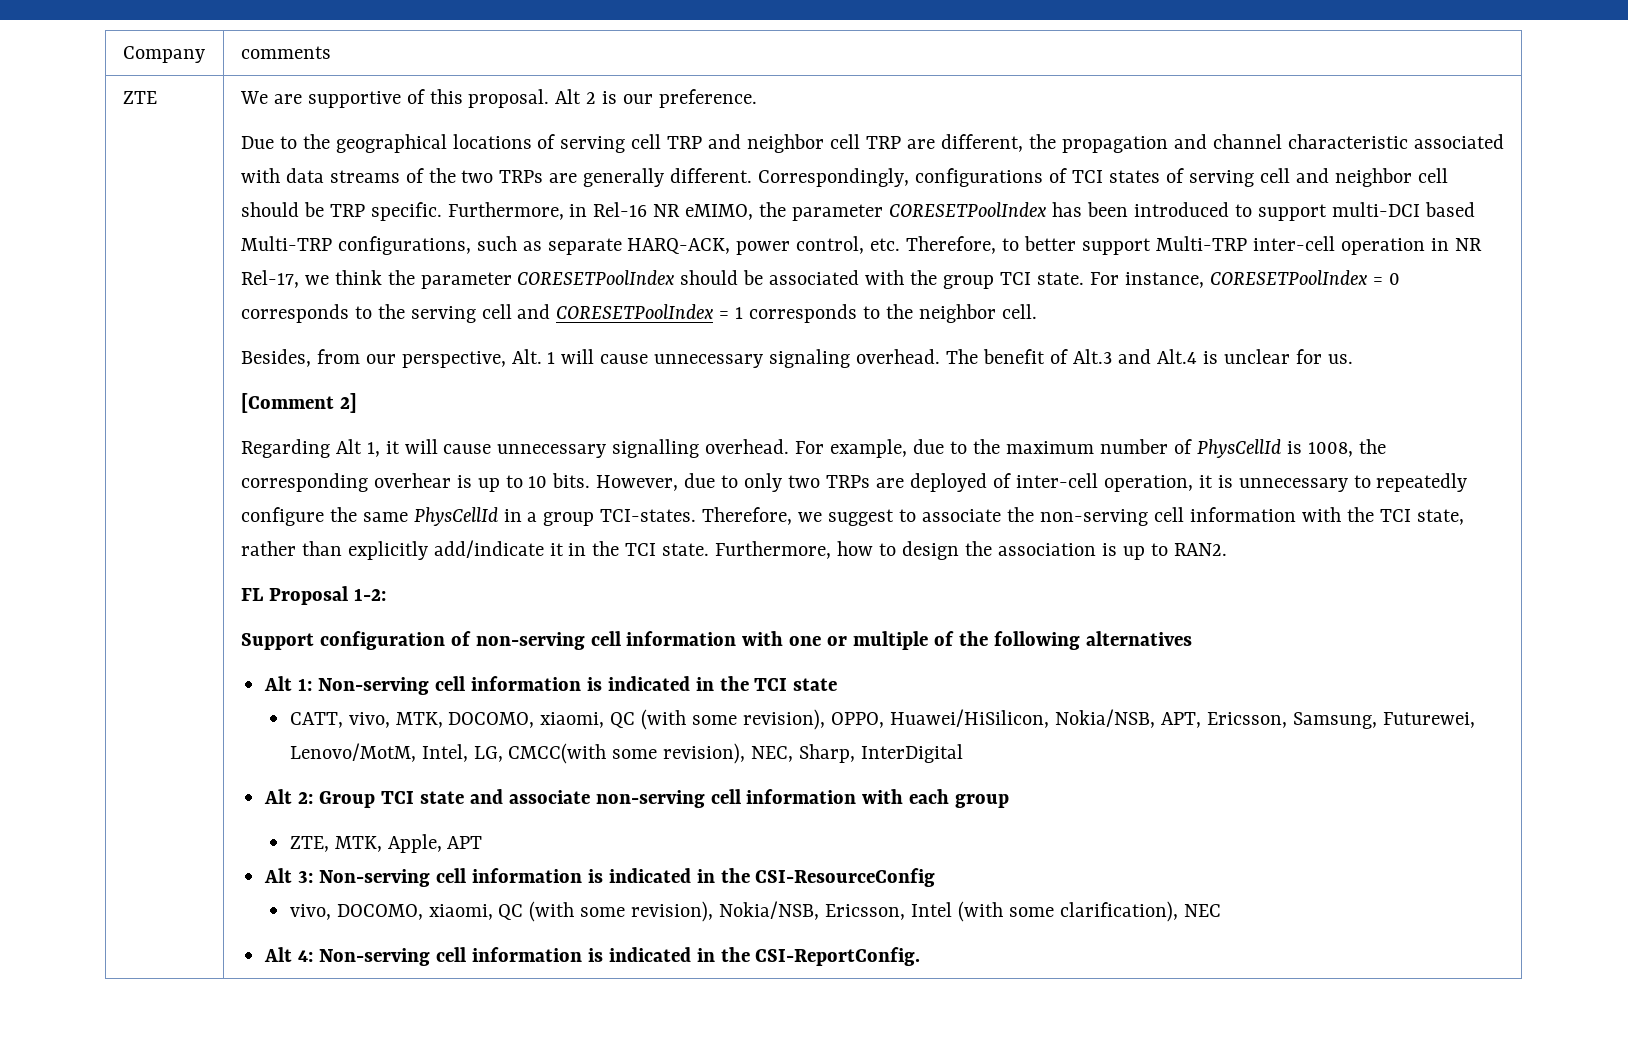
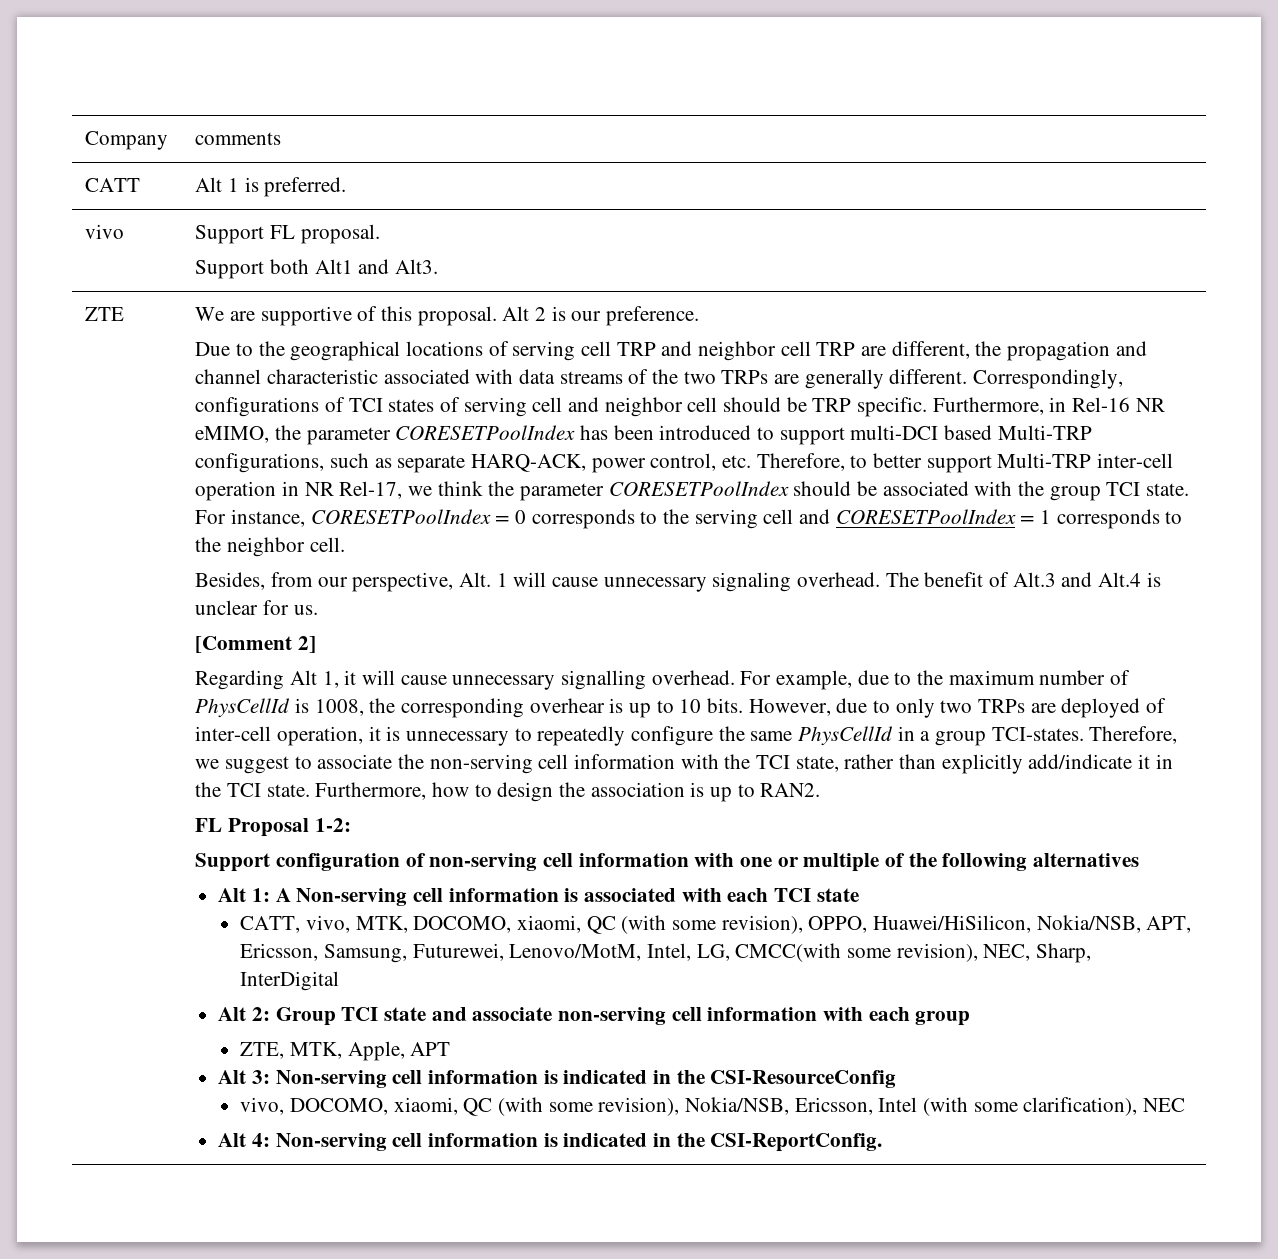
(331, 52) none -> [85,178,141,192] [195,177,347,197] [85,224,125,239] [195,224,380,244] [195,259,438,279] // CATT | Alt 1 is preferred. // vivo | Support FL proposal. // Support both Alt1 and Alt3.
[317,676,749,695] Non-serving cell information is indicated in the -> [275,888,769,906] A Non-serving cell information is associated with each

